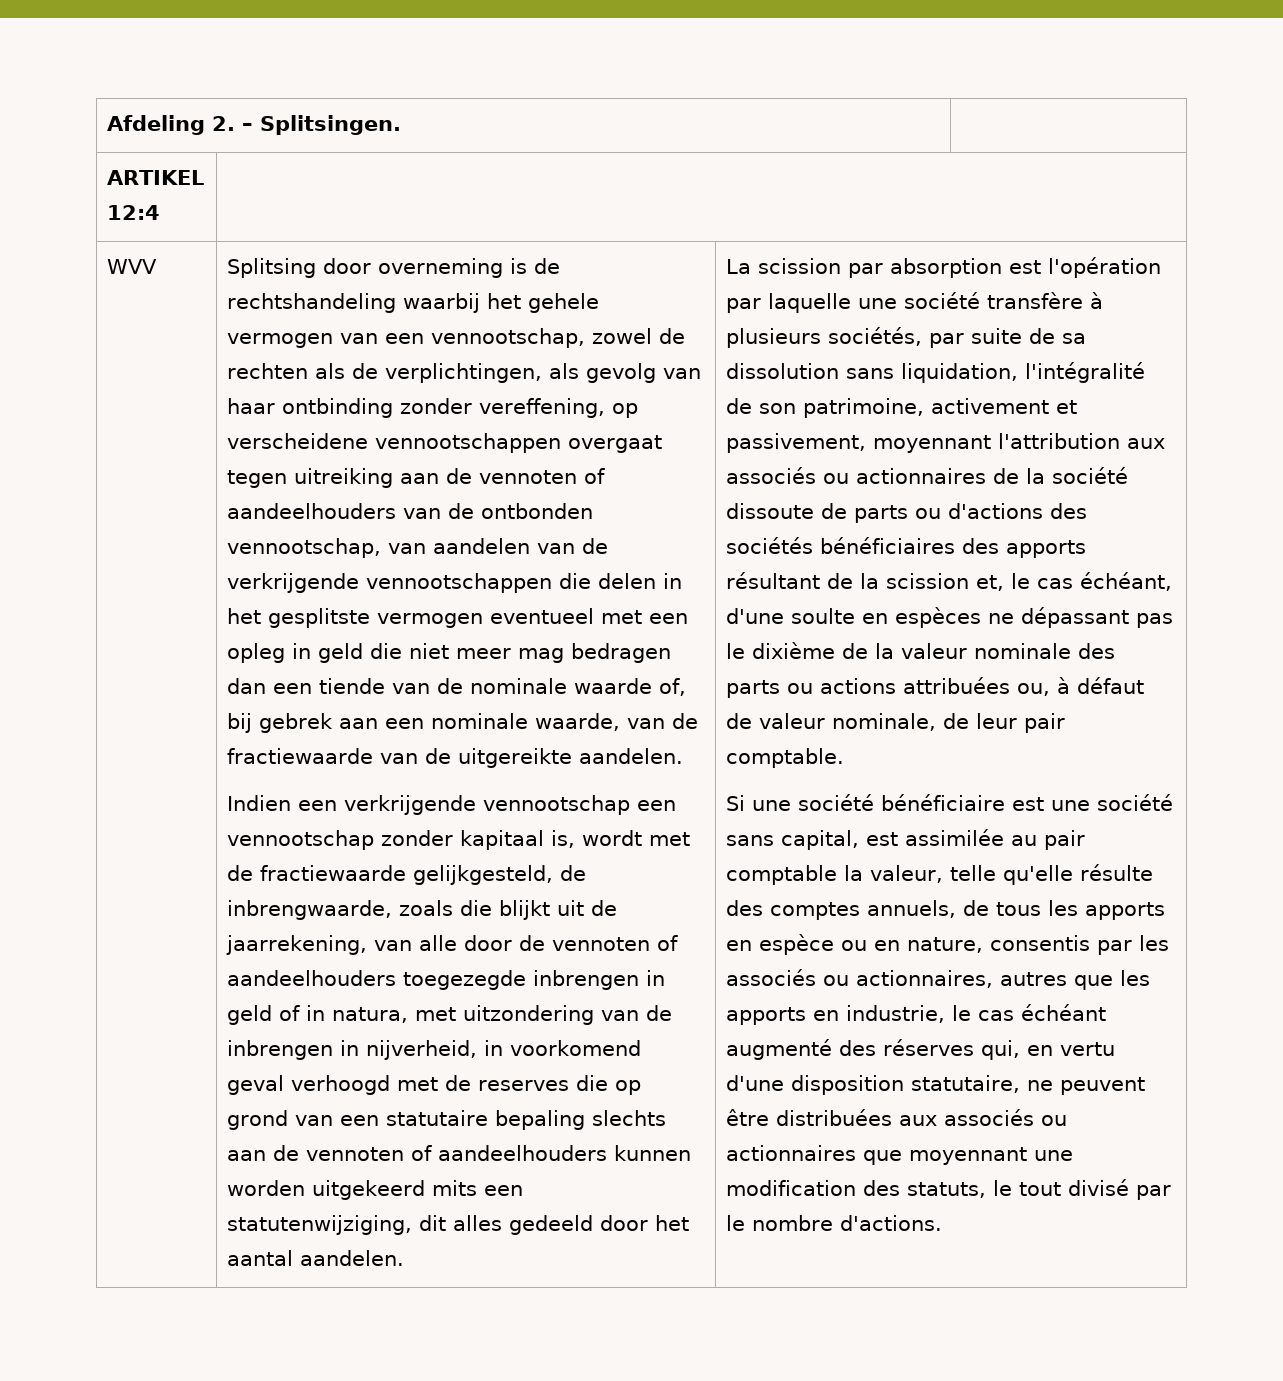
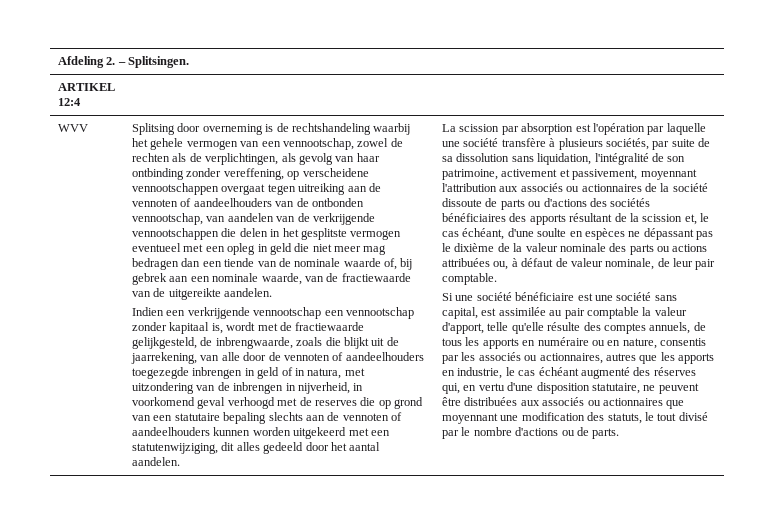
[432,1180,478,1196] mits -> [348,428,369,436] met
[870,865,944,883] valeur, -> [654,307,687,316] [442,322,485,334] valeur d'apport,
[759,934,835,955] espèce -> [537,337,589,346] numéraire
[840,1215,943,1231] d'actions. -> [515,427,620,439] d'actions ou de parts.

